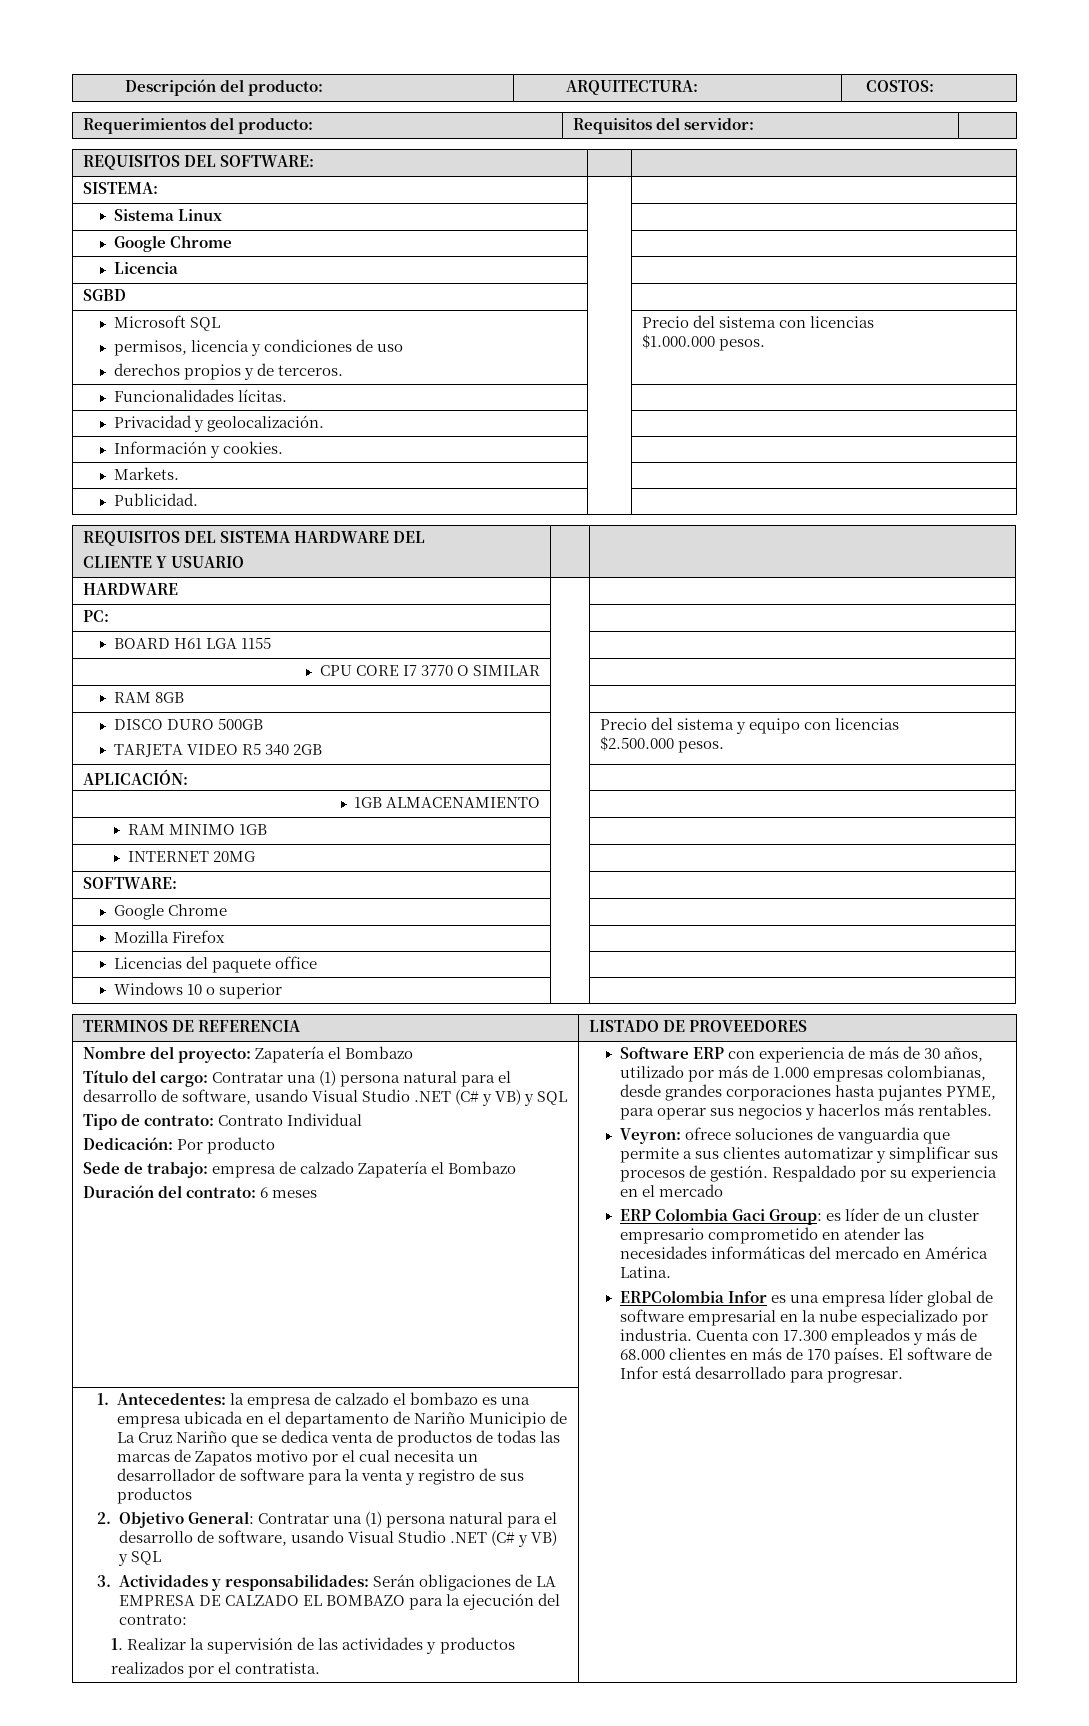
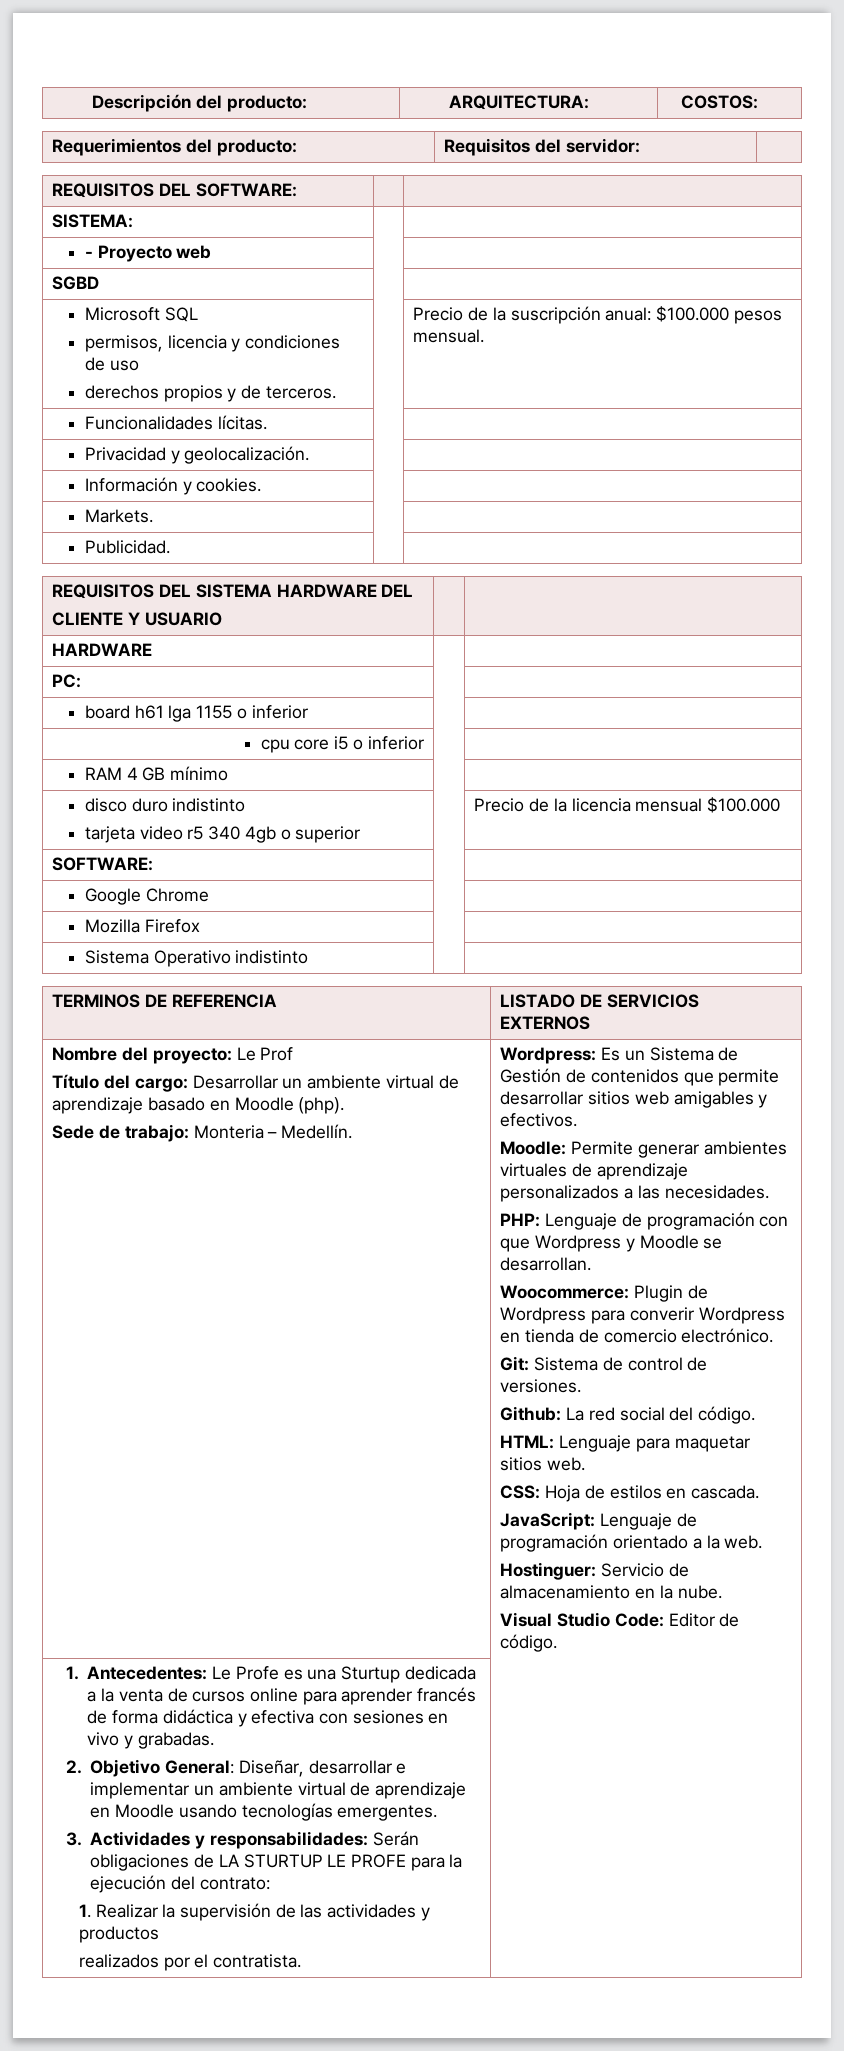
[113,209,222,221] [113,235,232,252] [113,262,178,274] Sistema Linux | | // Google Chrome | | // Licencia -> [84,245,212,262] - Proyecto web
[692,315,875,328] [641,334,765,351] del sistema con licencias // $1.000.000 pesos. -> [468,306,782,324] [413,329,485,343] de la suscripción anual: $100.000 pesos mensual.
[113,637,271,649] [319,665,541,676] [113,692,184,703] [113,718,263,730] [113,743,322,757] [599,717,900,734] [599,736,724,753] [82,769,188,785] [354,797,541,808] [127,824,267,835] [127,851,255,862] BOARD H61 LGA 1155 | | // CPU CORE I7 3770 O SIMILAR | | // RAM 8GB | | // DISCO DURO 500GB // TARJETA VIDEO R5 340 2GB | | Precio del sistema y equipo con licencias // $2.500.000 pesos. // APLICACIÓN: | | // 1GB ALMACENAMIENTO | | // RAM MINIMO 1GB | | // INTERNET 20MG | | -> [84,705,308,722] [260,736,424,753] [84,766,229,781] [84,798,246,812] [84,826,361,843] [474,797,781,813] board h61 lga 1155 o inferior | | // cpu core i5 o inferior | | // RAM 4 GB mínimo | | // disco duro indistinto // tarjeta video r5 340 4gb o superior | | Precio de la licencia mensual $100.000
[113,956,317,973] [113,982,282,999] Licencias del paquete office | | // Windows 10 o superior -> [84,950,309,967] Sistema Operativo indistinto
[689,1020,808,1032] PROVEEDORES -> [606,994,699,1008] [500,1016,591,1030] SERVICIOS EXTERNOS
[255,1046,414,1063] Zapatería el Bombazo -> [236,1047,294,1061] Le Prof
[212,1070,512,1087] [82,1089,568,1106] [82,1113,363,1130] [82,1137,276,1154] [82,1161,517,1178] [82,1185,318,1198] [619,1046,983,1063] [619,1065,986,1082] [619,1084,996,1101] [619,1103,992,1120] [619,1127,950,1144] [619,1146,998,1163] [619,1165,997,1182] [619,1184,723,1197] [619,1208,979,1225] [619,1227,924,1244] [619,1246,988,1259] [619,1266,671,1278] [619,1290,993,1307] [619,1309,988,1326] [619,1328,977,1345] [619,1347,992,1364] [619,1366,903,1383] [97,1392,530,1409] [116,1411,567,1428] [116,1430,561,1447] [116,1449,478,1466] [116,1468,524,1485] [116,1487,192,1504] [97,1511,557,1528] [118,1530,557,1547] [117,1551,161,1566] Contratar una (1) persona natural para el desarrollo de software, usando Visual Studio .NET (C# y VB) y SQL // Tipo de contrato: Contrato Individual // Dedicación: Por producto // Sede de trabajo: empresa de calzado Zapatería el Bombazo // Duración del contrato: 6 meses | Software ERP con experiencia de más de 30 años, utilizado por más de 1.000 empresas colombianas, desde grandes corporaciones hasta pujantes PYME, para operar sus negocios y hacerlos más rentables. // Veyron: ofrece soluciones de vanguardia que permite a sus clientes automatizar y simplificar sus procesos de gestión. Respaldado por su experiencia en el mercado // ERP Colombia Gaci Group: es líder de un cluster empresario comprometido en atender las necesidades informáticas del mercado en América Latina. // ERPColombia Infor es una empresa líder global de software empresarial en la nube especializado por industria. Cuenta con 17.300 empleados y más de 68.000 clientes en más de 170 países. El software de Infor está desarrollado para progresar. // 1. Antecedentes: la empresa de calzado el bombazo es una empresa ubicada en el departamento de Nariño Municipio de La Cruz Nariño que se dedica venta de productos de todas las marcas de Zapatos motivo por el cual necesita un desarrollador de software para la venta y registro de sus productos // 2. Objetivo General: Contratar una (1) persona natural para el desarrollo de software, usando Visual Studio .NET (C# y VB) y SQL -> [192,1075,459,1089] [52,1097,345,1114] [52,1124,353,1142] [500,1047,739,1064] [500,1068,780,1086] [500,1091,768,1108] [500,1113,578,1127] [500,1141,787,1158] [500,1163,688,1180] [500,1185,769,1202] [500,1212,789,1230] [500,1235,723,1252] [500,1257,592,1271] [500,1285,708,1302] [500,1307,785,1324] [500,1328,774,1343] [500,1356,708,1371] [500,1379,582,1393] [500,1406,756,1424] [500,1435,750,1452] [500,1457,586,1471] [500,1485,760,1502] [500,1512,697,1530] [500,1534,763,1552] [500,1562,689,1580] [500,1585,722,1599] [500,1612,740,1627] [500,1634,558,1652] [65,1666,476,1683] [87,1687,477,1705] [87,1709,449,1727] [87,1732,214,1749] [65,1759,407,1777] [90,1782,467,1799] [90,1803,438,1821] Desarrollar un ambiente virtual de aprendizaje basado en Moodle (php). // Sede de trabajo: Monteria – Medellín. | Wordpress: Es un Sistema de Gestión de contenidos que permite desarrollar sitios web amigables y efectivos. // Moodle: Permite generar ambientes virtuales de aprendizaje personalizados a las necesidades. // PHP: Lenguaje de programación con que Wordpress y Moodle se desarrollan. // Woocommerce: Plugin de Wordpress para converir Wordpress en tienda de comercio electrónico. // Git: Sistema de control de versiones. // Github: La red social del código. // HTML: Lenguaje para maquetar sitios web. // CSS: Hoja de estilos en cascada. // JavaScript: Lenguaje de programación orientado a la web. // Hostinguer: Servicio de almacenamiento en la nube. // Visual Studio Code: Editor de código. // 1. Antecedentes: Le Profe es una Sturtup dedicada a la venta de cursos online para aprender francés de forma didáctica y efectiva con sesiones en vivo y grabadas. // 2. Objetivo General: Diseñar, desarrollar e implementar un ambiente virtual de aprendizaje en Moodle usando tecnologías emergentes.
[118,1595,405,1606] EMPRESA DE CALZADO EL BOMBAZO -> [243,1854,407,1868] STURTUP LE PROFE

